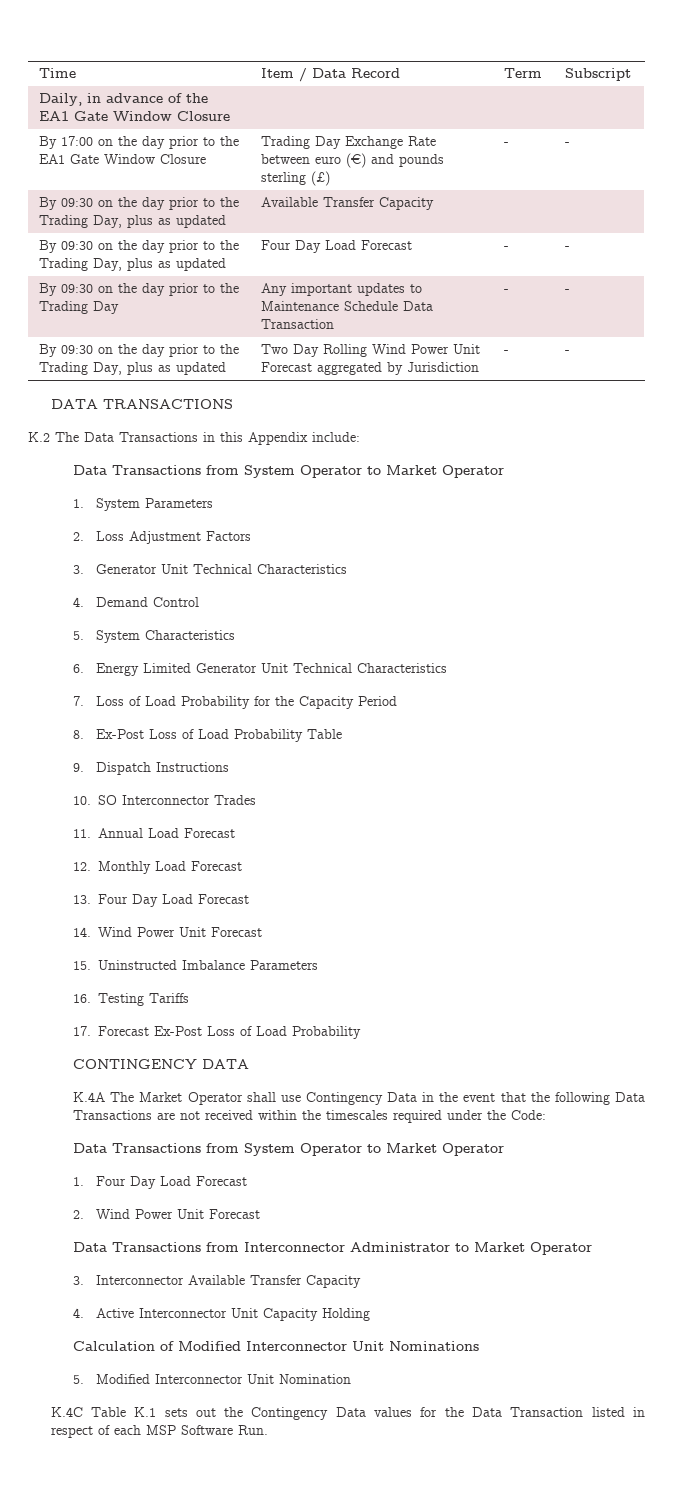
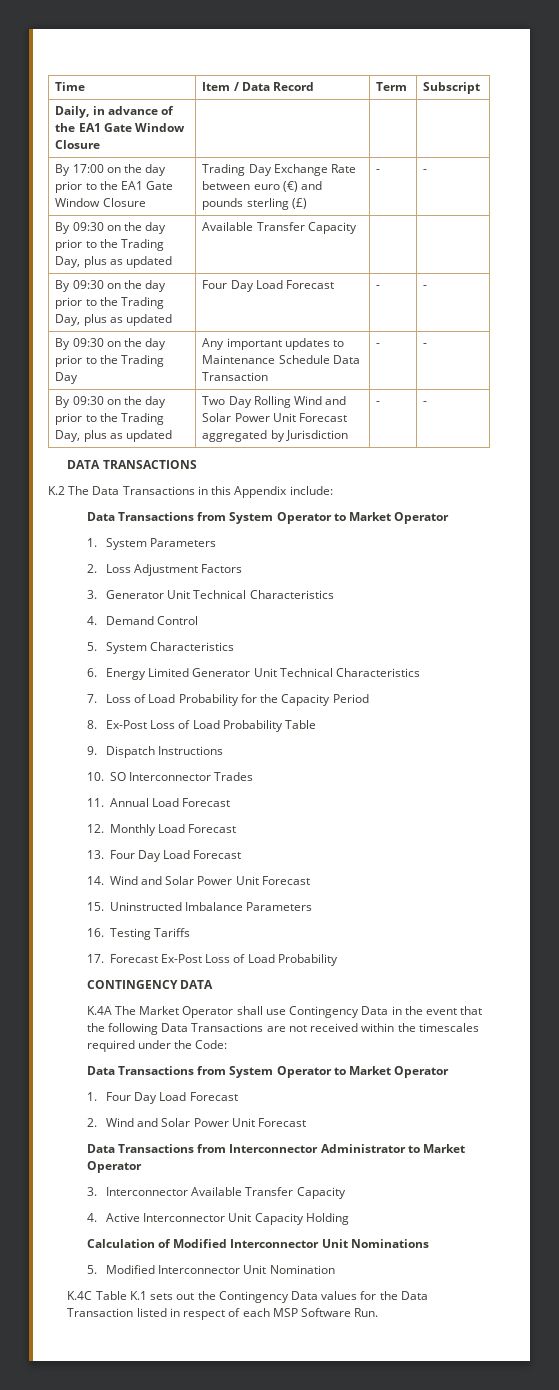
(407, 349) none -> [325,396,347,405] [202,413,232,422] and Solar
(133, 932) none -> [140,876,195,885] and Solar
(130, 1214) none -> [137,1118,191,1127] and Solar

